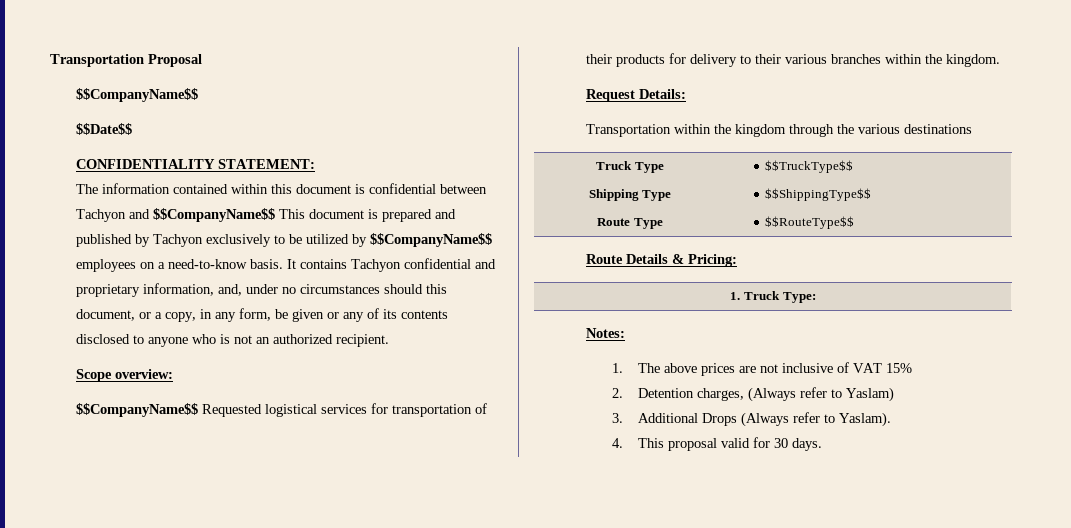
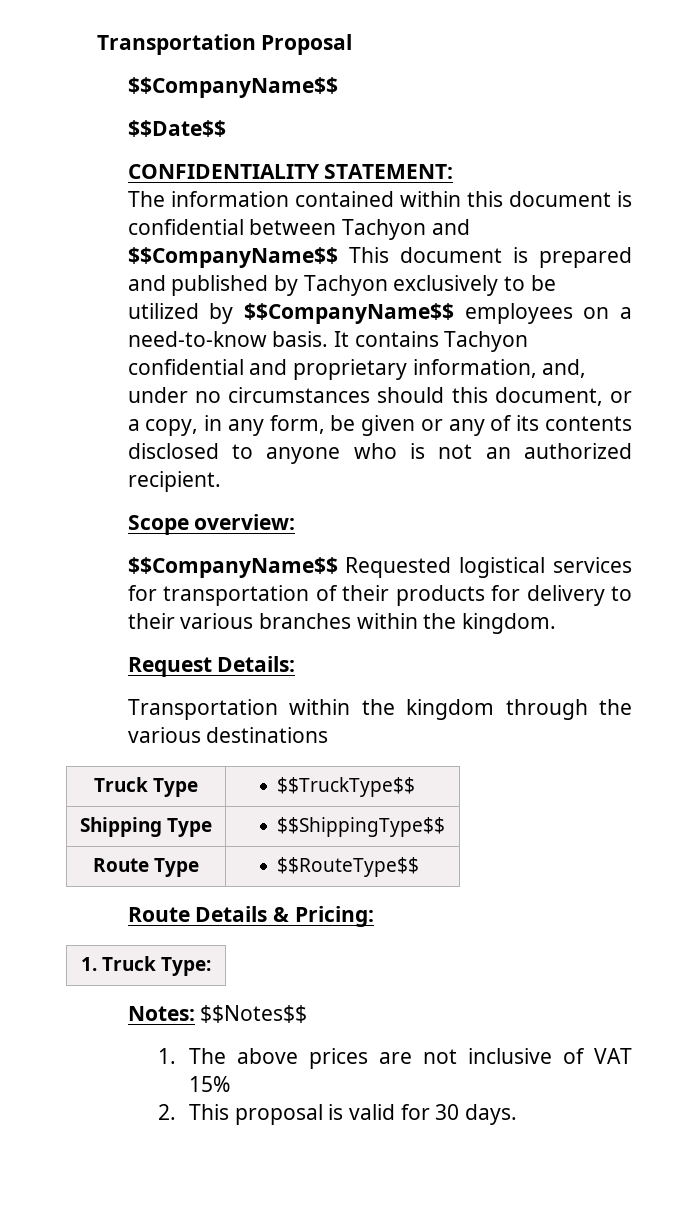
(626, 333) none -> [200,1005,308,1023] $$Notes$$
[638,387,895,402] [612,412,892,427] [612,438,624,448] Detention charges, (Always refer to Yaslam) // 3. Additional Drops (Always refer to Yaslam). // 4. -> (177, 1112) none
(718, 444) none -> [328,1104,344,1120] is

